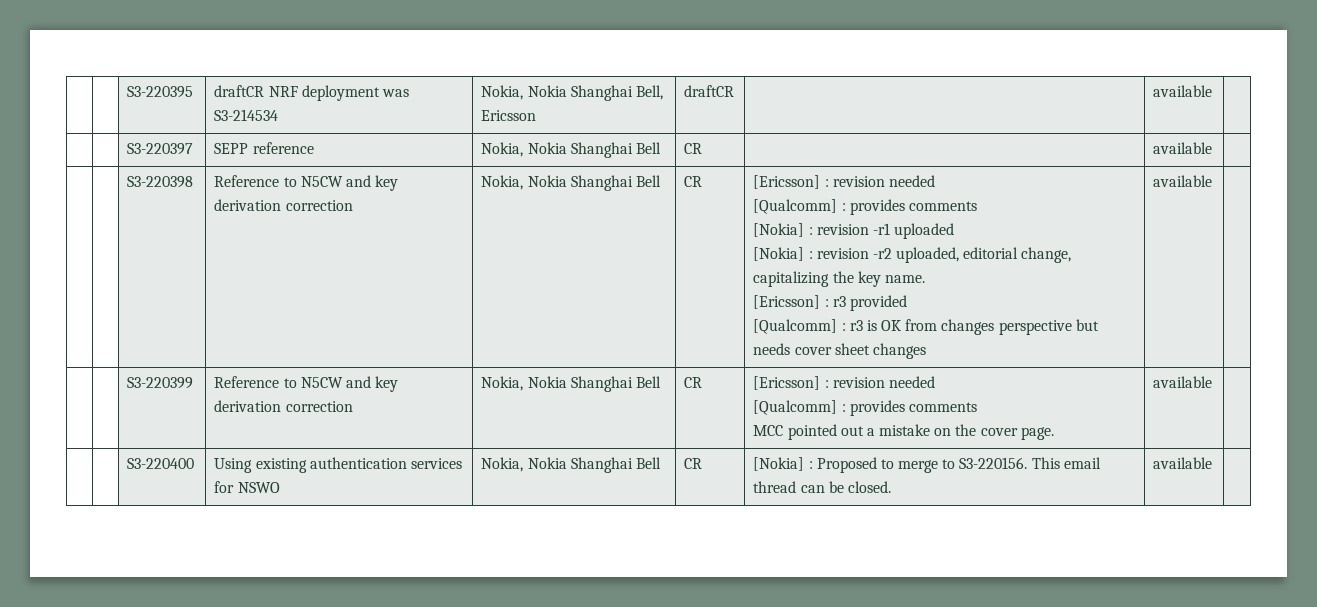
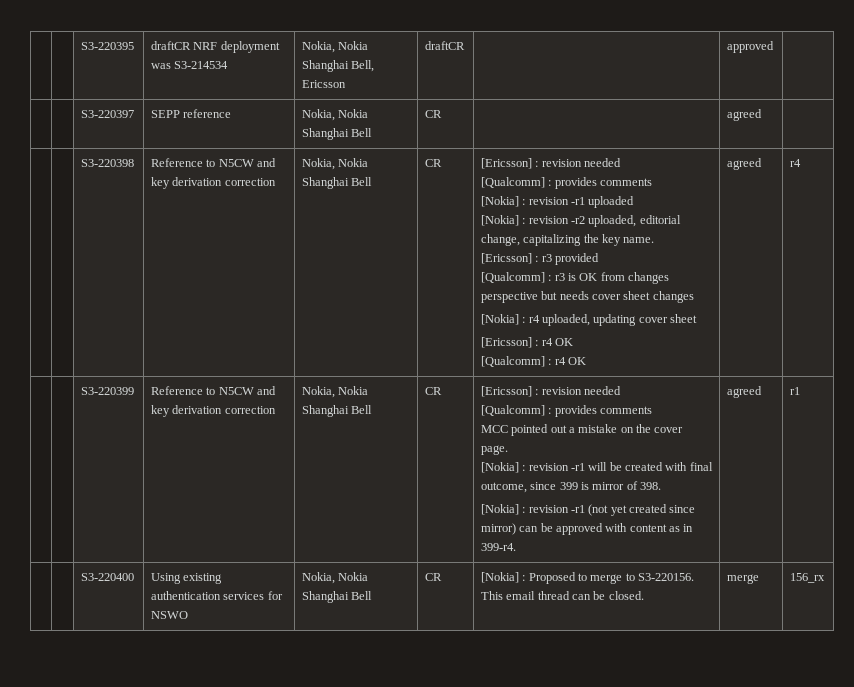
[1153,85,1213,97] available -> [726,41,774,53] approved
[1153,142,1213,154] available -> [726,109,762,121] agreed
[1153,175,1213,187] | available | -> [480,314,698,326] [480,337,573,348] [480,356,586,367] [726,158,762,170] [789,159,801,167] // [Nokia] : r4 uploaded, updating cover sheet // [Ericsson] : r4 OK // [Qualcomm] : r4 OK | agreed | r4
[1153,376,1213,388] | available | -> [480,462,713,473] [480,481,662,493] [480,504,696,516] [480,523,694,535] [480,543,516,551] [726,386,762,398] [789,387,800,395] // [Nokia] : revision -r1 will be created with final outcome, since 399 is mirror of 398. // [Nokia] : revision -r1 (not yet created since mirror) can be approved with content as in 399-r4. | agreed | r1
[1153,457,1213,469] available | -> [726,574,759,584] [789,573,825,583] merge | 156_rx

